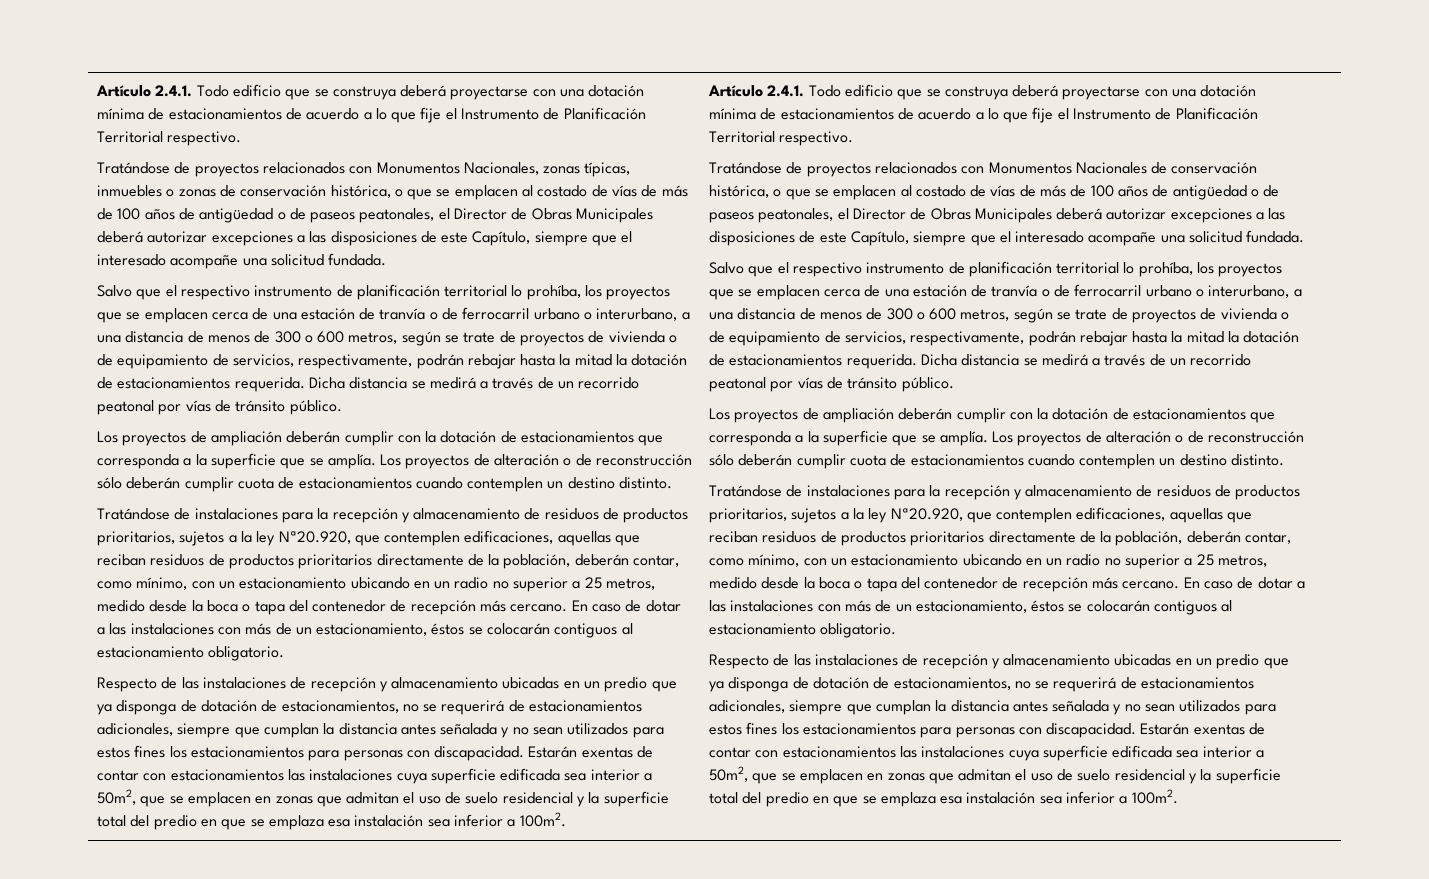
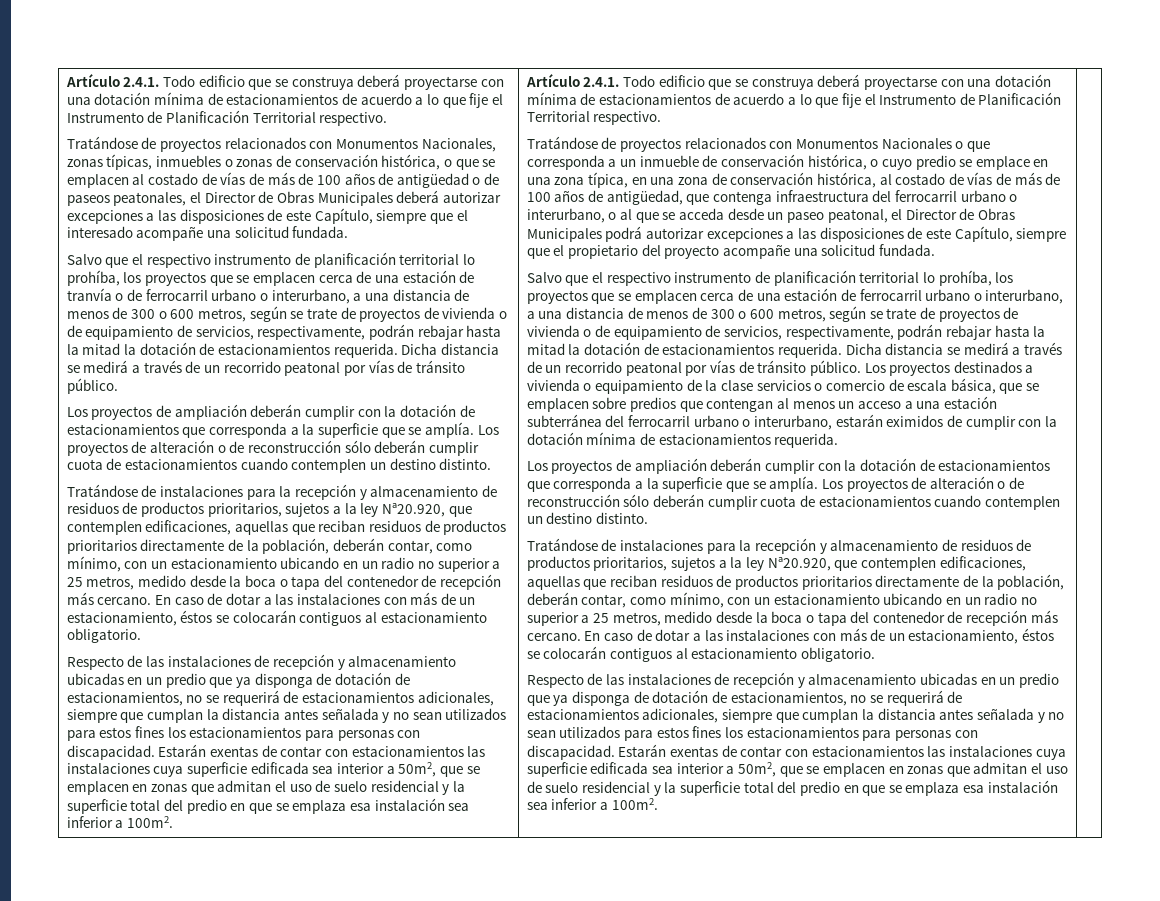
[1151,162,1258,174] [708,185,897,200] de conservación histórica, o que se emplacen -> [955,141,990,152] [526,154,1049,170] [526,172,876,188] o que corresponda a un inmueble de conservación histórica, o cuyo predio se emplace en una zona típica, en una zona de conservación histórica,
[1172,185,1280,200] [708,208,1103,223] antigüedad o de paseos peatonales, el Director de Obras Municipales deberá -> [606,190,1018,205] [526,208,1016,223] [526,226,643,242] antigüedad, que contenga infraestructura del ferrocarril urbano o interurbano, o al que se acceda desde un paseo peatonal, el Director de Obras Municipales podrá
[1015,231,1085,243] interesado -> [568,244,720,259] propietario del proyecto
[991,285,1071,297] tranvía o de -> (856, 295) none
(954, 384) none -> [864,361,1034,376] [526,378,1040,394] [526,396,997,412] [526,414,1057,430] [526,432,839,448] Los proyectos destinados a vivienda o equipamiento de la clase servicios o comercio de escala básica, que se emplacen sobre predios que contengan al menos un acceso a una estación subterránea del ferrocarril urbano o interurbano, estarán eximidos de cumplir con la dotación mínima de estacionamientos requerida.

